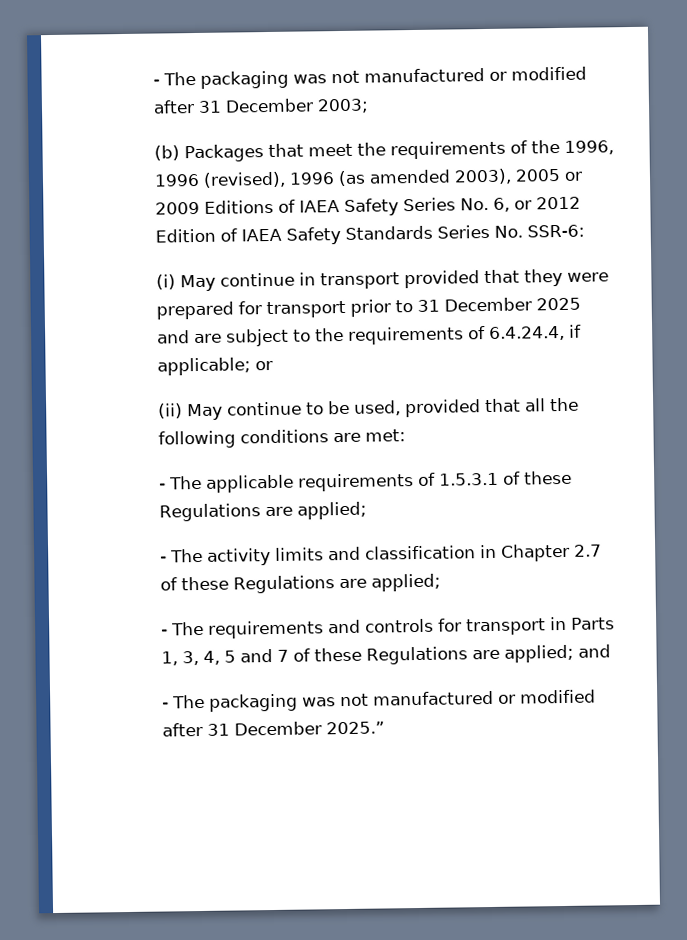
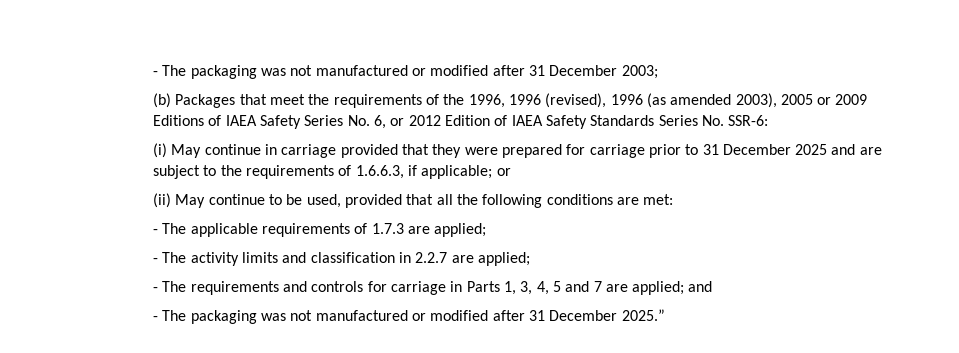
[319,272,400,290] transport -> [281,144,337,158] carriage
[265,300,346,319] transport -> [589,144,645,158] carriage
[488,325,565,341] 6.4.24.4, -> [355,165,404,179] 1.6.6.3,
[438,470,572,486] [158,503,261,522] 1.5.3.1 of these Regulations -> [371,223,404,234] 1.7.3
[500,543,602,562] [159,575,335,594] Chapter 2.7 of these Regulations -> [415,252,448,263] 2.2.7
[465,618,546,636] transport -> [390,281,446,295] carriage
[292,646,468,665] of these Regulations -> (602, 286) none

